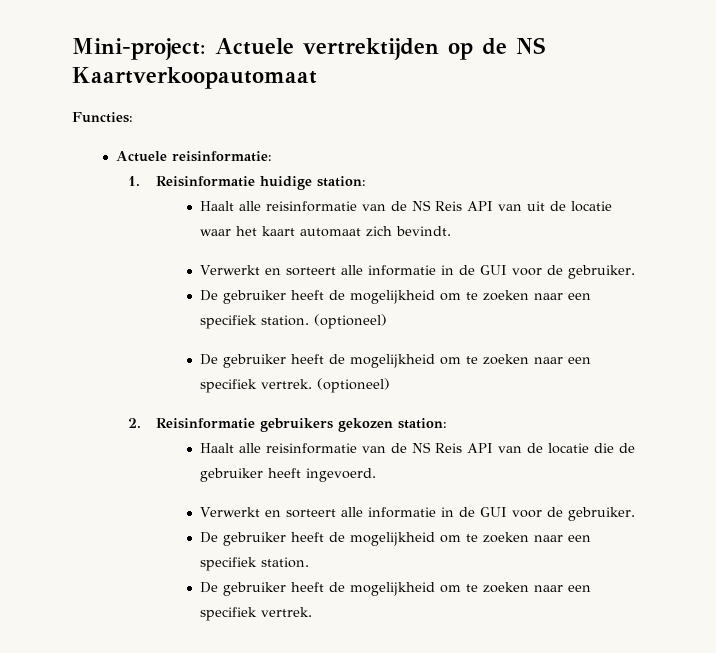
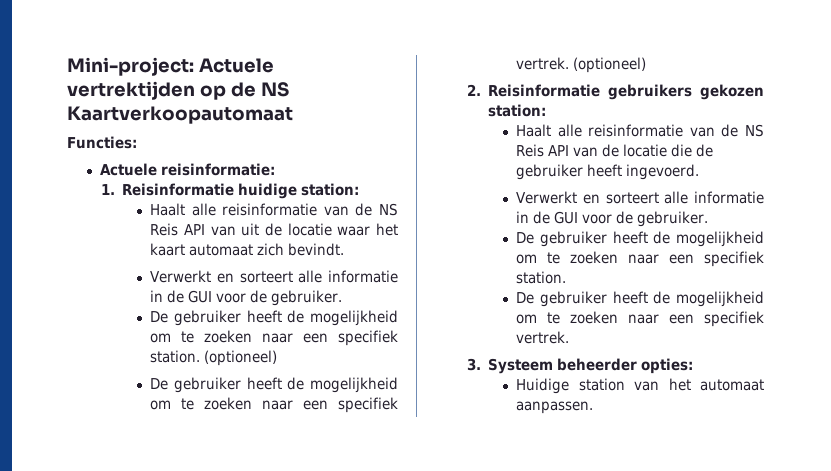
(312, 612) none -> [466,358,693,374] [516,378,764,394] [516,401,594,414] // 3. Systeem beheerder opties: // Huidige station van het automaat aanpassen.

